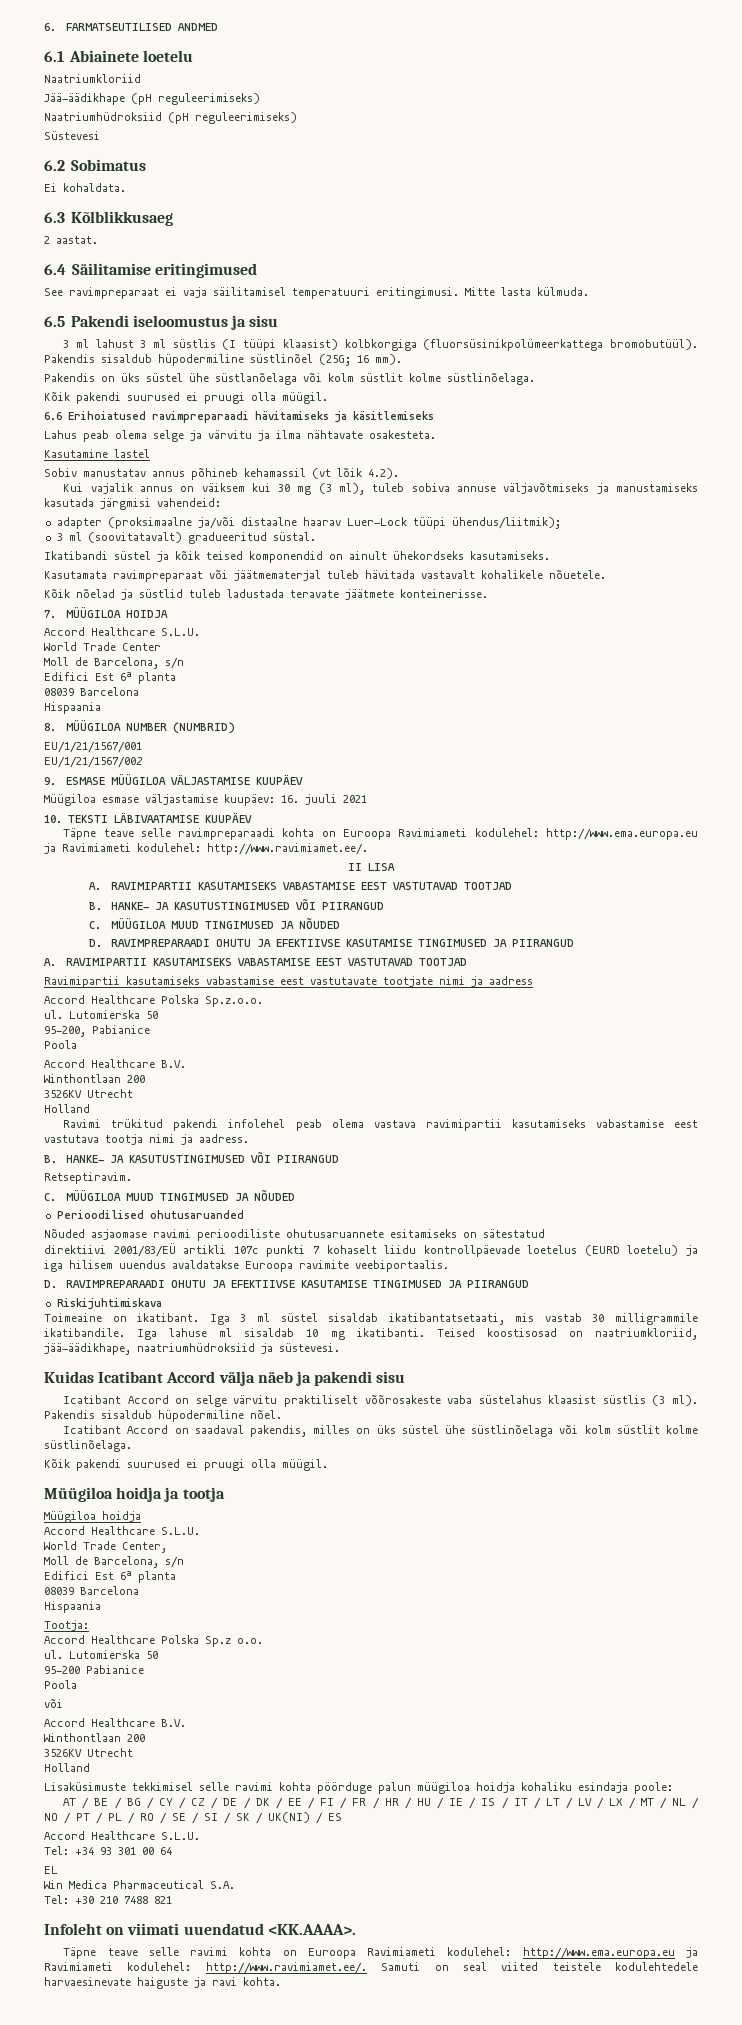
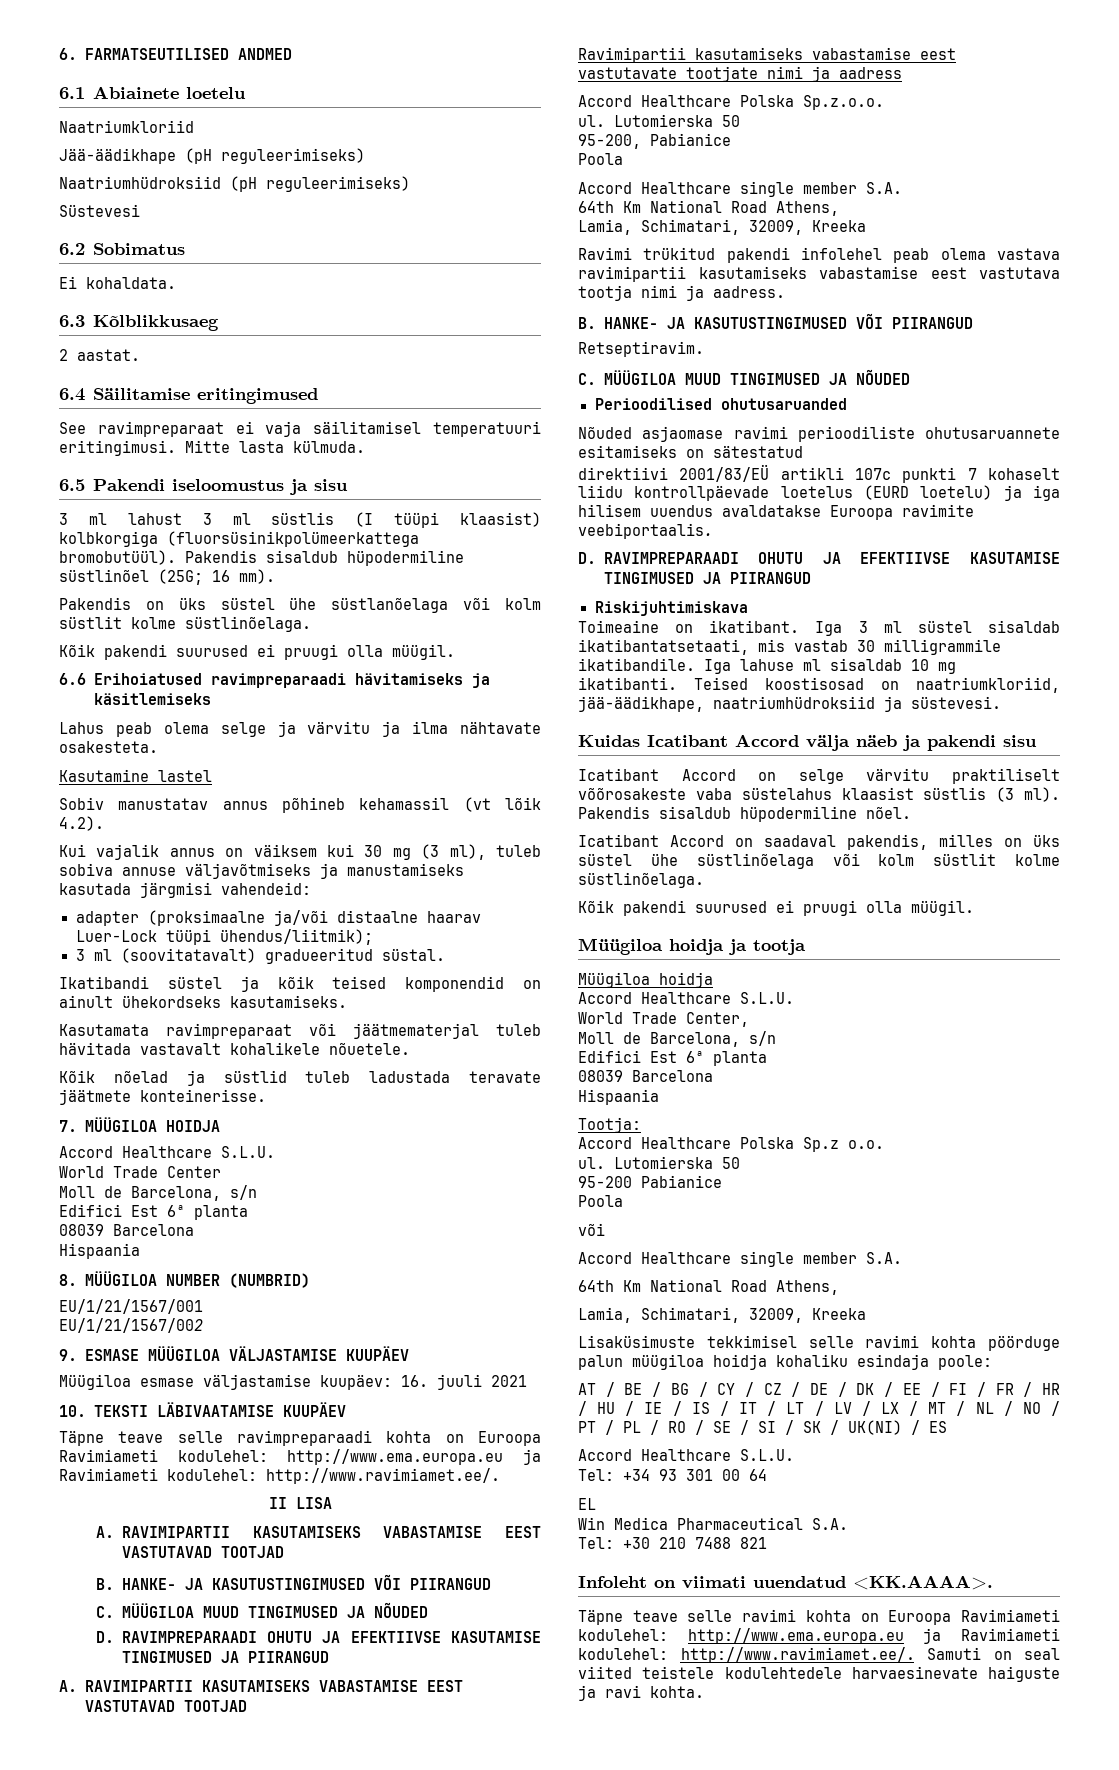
[161,1060,186,1068] [44,1074,145,1083] [44,1089,133,1098] [44,1104,90,1113] B.V. // Winthontlaan 200 // 3526KV Utrecht // Holland -> [740,181,902,197] [578,200,839,216] [578,219,866,235] single member S.A. // 64th Km National Road Athens, // Lamia, Schimatari, 32009, Kreeka
[161,1719,186,1727] [44,1733,145,1742] [44,1748,133,1757] [44,1763,90,1772] B.V. // Winthontlaan 200 // 3526KV Utrecht // Holland -> [740,1251,902,1267] [578,1279,839,1295] [578,1307,866,1323] single member S.A. // 64th Km National Road Athens, // Lamia, Schimatari, 32009, Kreeka

